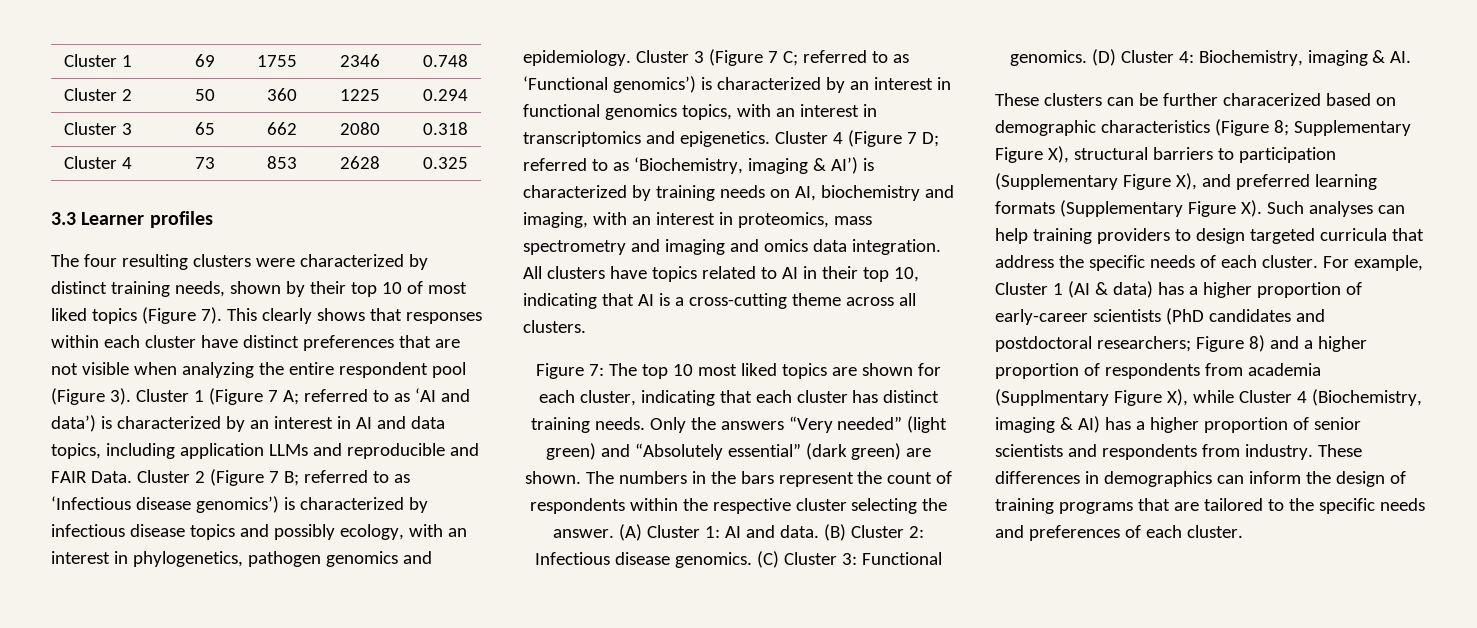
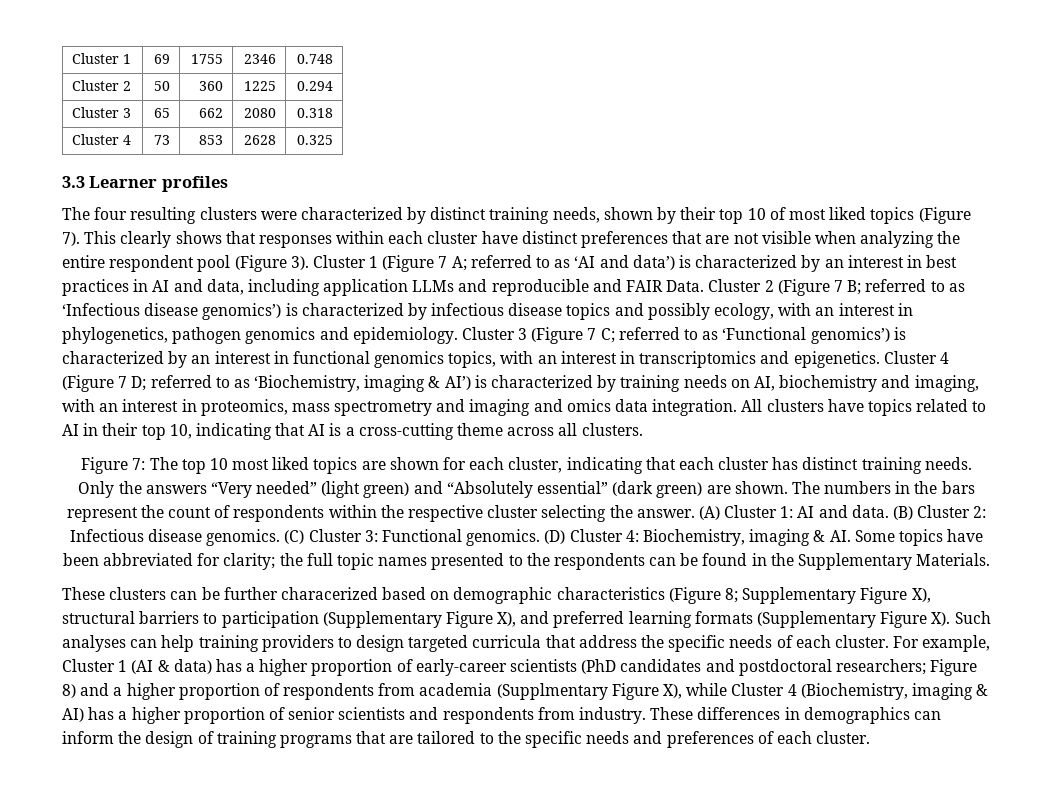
[355,416,445,429] [51,443,101,459] AI and data topics, -> [926,255,958,268] [62,279,244,296] best practices in AI and data,
(1412, 57) none -> [854,529,984,546] [62,553,991,570] Some topics have been abbreviated for clarity; the full topic names presented to the respondents can be found in the Supplementary Materials.

